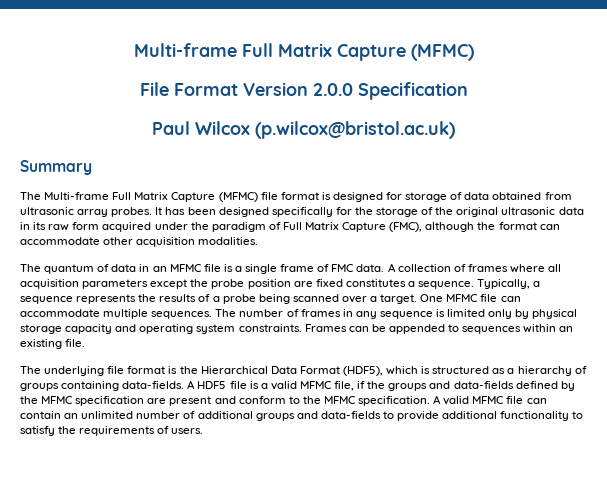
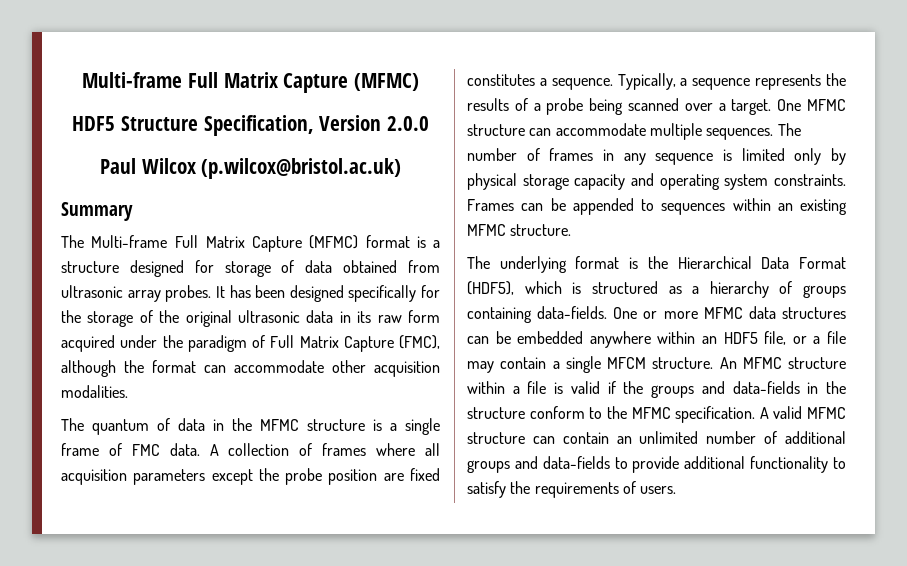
[139,82,238,96] File Format -> [72,115,314,136] HDF5 Structure Specification,
[357,82,468,100] Specification -> (429, 123) none
[260,192,331,200] file format is -> [365,235,440,248] [61,261,119,273] format is a structure
[152,264,221,272] an MFMC file -> [232,418,365,431] the MFMC structure
[480,294,498,302] file -> [467,124,525,136] structure
[65,339,86,347] file. -> [467,224,572,236] MFMC structure.
[107,366,125,374] file -> (567, 264) none
[187,380,355,391] A HDF5 file is a valid MFMC file, -> [613,306,846,319] [467,331,847,348] [467,356,846,373] [467,381,600,394] One or more MFMC data structures can be embedded anywhere within an HDF5 file, or a file may contain a single MFCM structure. An MFMC structure within a file is valid
[515,381,575,391] [20,396,236,406] defined by the MFMC specification are present and -> [807,381,846,394] [467,407,525,419] in the structure
[506,396,524,404] file -> [467,432,525,444] structure

